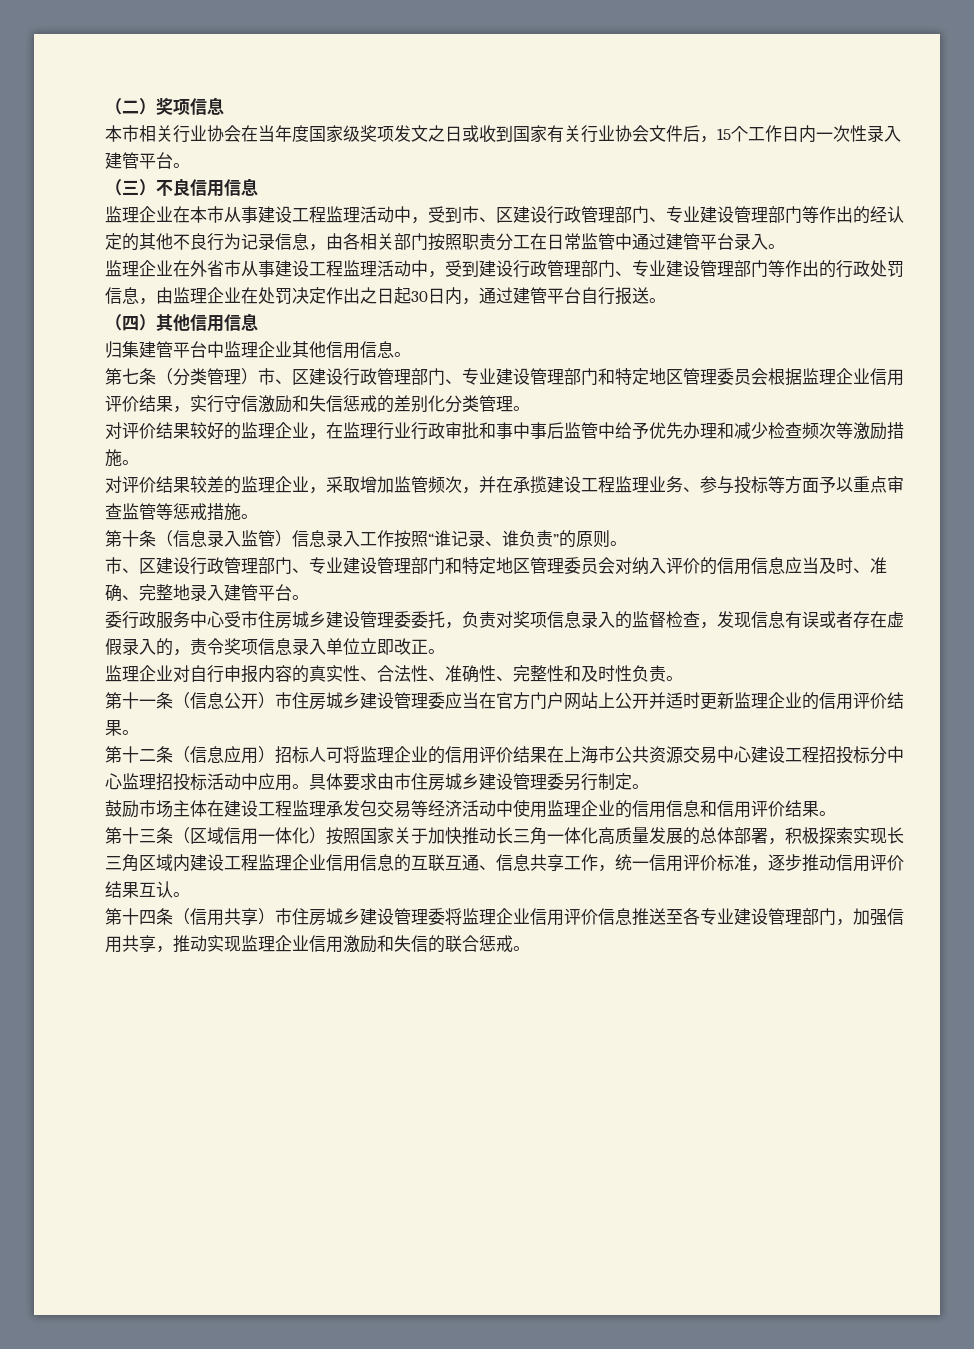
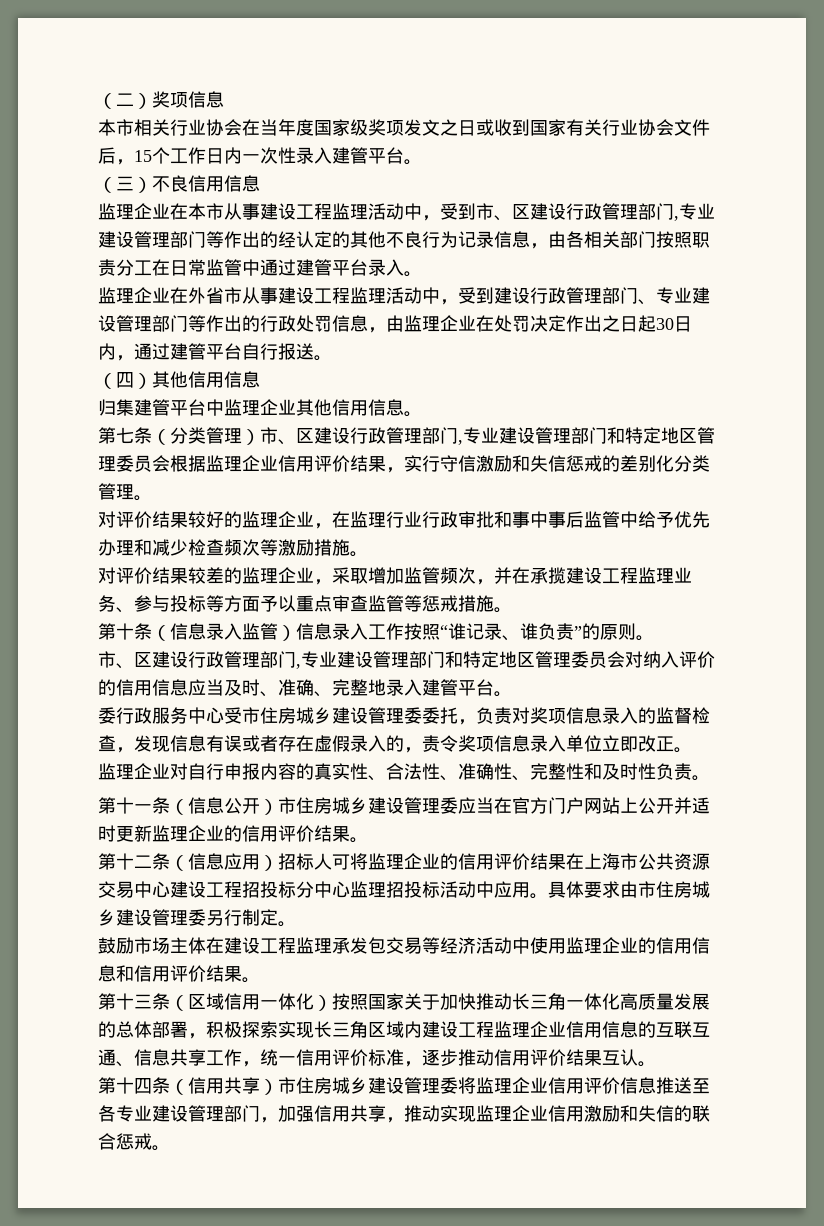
[649,217,666,222] 、 -> [674,216,679,221] ,
[445,379,462,384] 、 -> [458,440,463,445] ,
[292,568,309,573] 、 -> [296,664,301,669] ,

